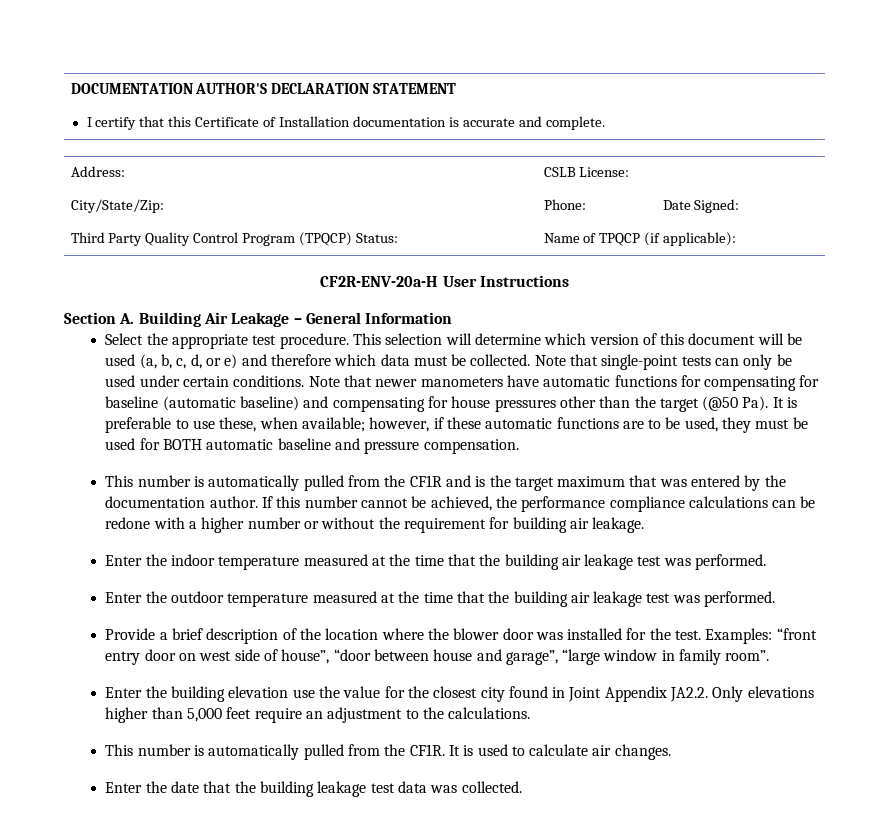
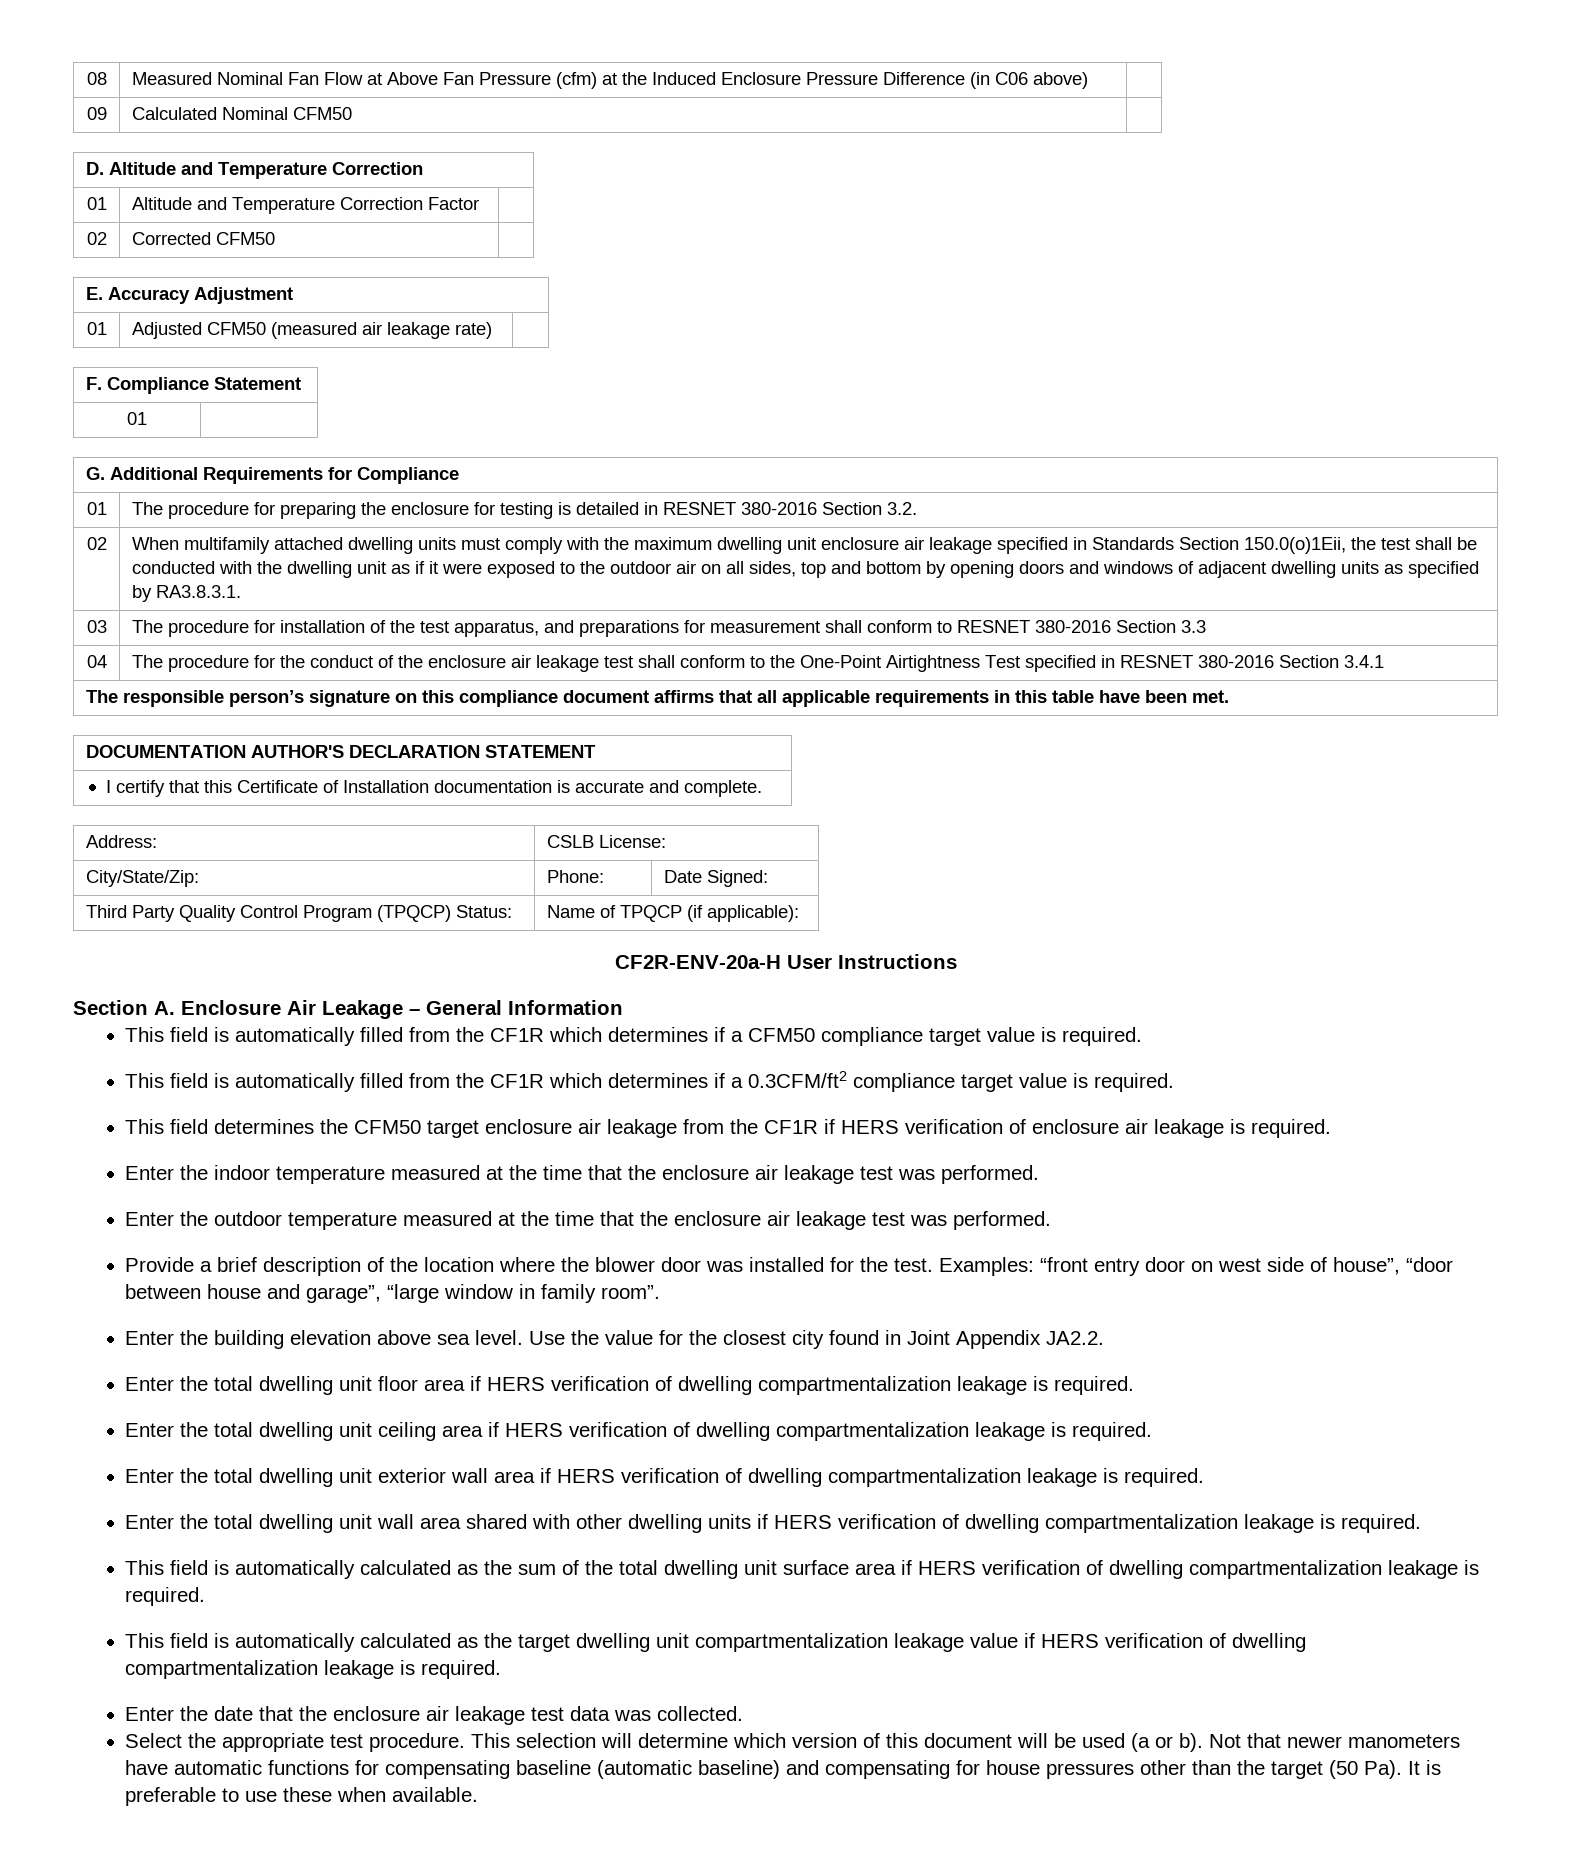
(70, 88) none -> [86,72,107,85] [131,72,1088,89] [86,107,107,120] [131,107,352,120] [85,162,423,179] [86,197,107,210] [131,197,479,214] [86,232,107,245] [131,232,275,245] [85,287,293,304] [86,322,107,335] [131,322,492,339] [85,377,301,394] [127,412,147,425] [85,467,459,484] [86,502,107,515] [131,502,917,519] [86,537,107,550] [131,537,1477,554] [131,561,1479,578] [131,585,241,602] [86,620,107,633] [131,620,1206,637] [86,655,107,668] [131,655,1384,672] [85,690,1229,707] 08 | Measured Nominal Fan Flow at Above Fan Pressure (cfm) at the Induced Enclosure Pressure Difference (in C06 above) | // 09 | Calculated Nominal CFM50 | // D. Altitude and Temperature Correction // 01 | Altitude and Temperature Correction Factor | // 02 | Corrected CFM50 | // E. Accuracy Adjustment // 01 | Adjusted CFM50 (measured air leakage rate) | // F. Compliance Statement // 01 | // G. Additional Requirements for Compliance // 01 | The procedure for preparing the enclosure for testing is detailed in RESNET 380-2016 Section 3.2. // 02 | When multifamily attached dwelling units must comply with the maximum dwelling unit enclosure air leakage specified in Standards Section 150.0(o)1Eii, the test shall be conducted with the dwelling unit as if it were exposed to the outdoor air on all sides, top and bottom by opening doors and windows of adjacent dwelling units as specified by RA3.8.3.1. // 03 | The procedure for installation of the test apparatus, and preparations for measurement shall conform to RESNET 380-2016 Section 3.3 // 04 | The procedure for the conduct of the enclosure air leakage test shall conform to the One-Point Airtightness Test specified in RESNET 380-2016 Section 3.4.1 // The responsible person’s signature on this compliance document affirms that all applicable requirements in this table have been met. //
[138,312,201,327] Building -> [181,1000,281,1015] Enclosure
[105,333,803,349] [105,354,792,370] [105,375,820,391] [105,396,798,412] [105,417,808,433] [105,438,519,454] [105,475,786,491] [105,496,816,512] [105,517,645,533] Select the appropriate test procedure. This selection will determine which version of this document will be used (a, b, c, d, or e) and therefore which data must be collected. Note that single-point tests can only be used under certain conditions. Note that newer manometers have automatic functions for compensating for baseline (automatic baseline) and compensating for house pressures other than the target (@50 Pa). It is preferable to use these, when available; however, if these automatic functions are to be used, they must be used for BOTH automatic baseline and pressure compensation. // This number is automatically pulled from the CF1R and is the target maximum that was entered by the documentation author. If this number cannot be achieved, the performance compliance calculations can be redone with a higher number or without the requirement for building air leakage. -> [125,1027,1143,1046] [125,1071,1175,1092] [125,1119,1332,1138] This field is automatically filled from the CF1R which determines if a CFM50 compliance target value is required. // This field is automatically filled from the CF1R which determines if a 0.3CFM/ft2 compliance target value is required. // This field determines the CFM50 target enclosure air leakage from the CF1R if HERS verification of enclosure air leakage is required.
[504,554,559,570] building -> [662,1165,750,1180] enclosure
[513,591,568,607] building -> [674,1211,762,1226] enclosure
[292,689,315,698] use -> [377,1330,566,1345] above sea level. Use
[712,686,814,702] [105,707,531,723] [105,744,671,760] Only elevations higher than 5,000 feet require an adjustment to the calculations. // This number is automatically pulled from the CF1R. It is used to calculate air changes. -> [125,1376,1135,1395] [125,1422,1153,1441] [125,1468,1205,1487] [125,1514,1422,1533] [125,1560,1480,1579] [125,1587,206,1606] [125,1633,1307,1652] [125,1660,502,1679] // Enter the total dwelling unit floor area if HERS verification of dwelling compartmentalization leakage is required. // Enter the total dwelling unit ceiling area if HERS verification of dwelling compartmentalization leakage is required. // Enter the total dwelling unit exterior wall area if HERS verification of dwelling compartmentalization leakage is required. // Enter the total dwelling unit wall area shared with other dwelling units if HERS verification of dwelling compartmentalization leakage is required. // This field is automatically calculated as the sum of the total dwelling unit surface area if HERS verification of dwelling compartmentalization leakage is required. // This field is automatically calculated as the target dwelling unit compartmentalization leakage value if HERS verification of dwelling compartmentalization leakage is required.
[259,781,314,797] building -> [333,1706,450,1721] enclosure air
(522, 787) none -> [125,1733,1461,1752] [125,1760,1442,1779] [125,1787,479,1806] // Select the appropriate test procedure. This selection will determine which version of this document will be used (a or b). Not that newer manometers have automatic functions for compensating baseline (automatic baseline) and compensating for house pressures other than the target (50 Pa). It is preferable to use these when available.

